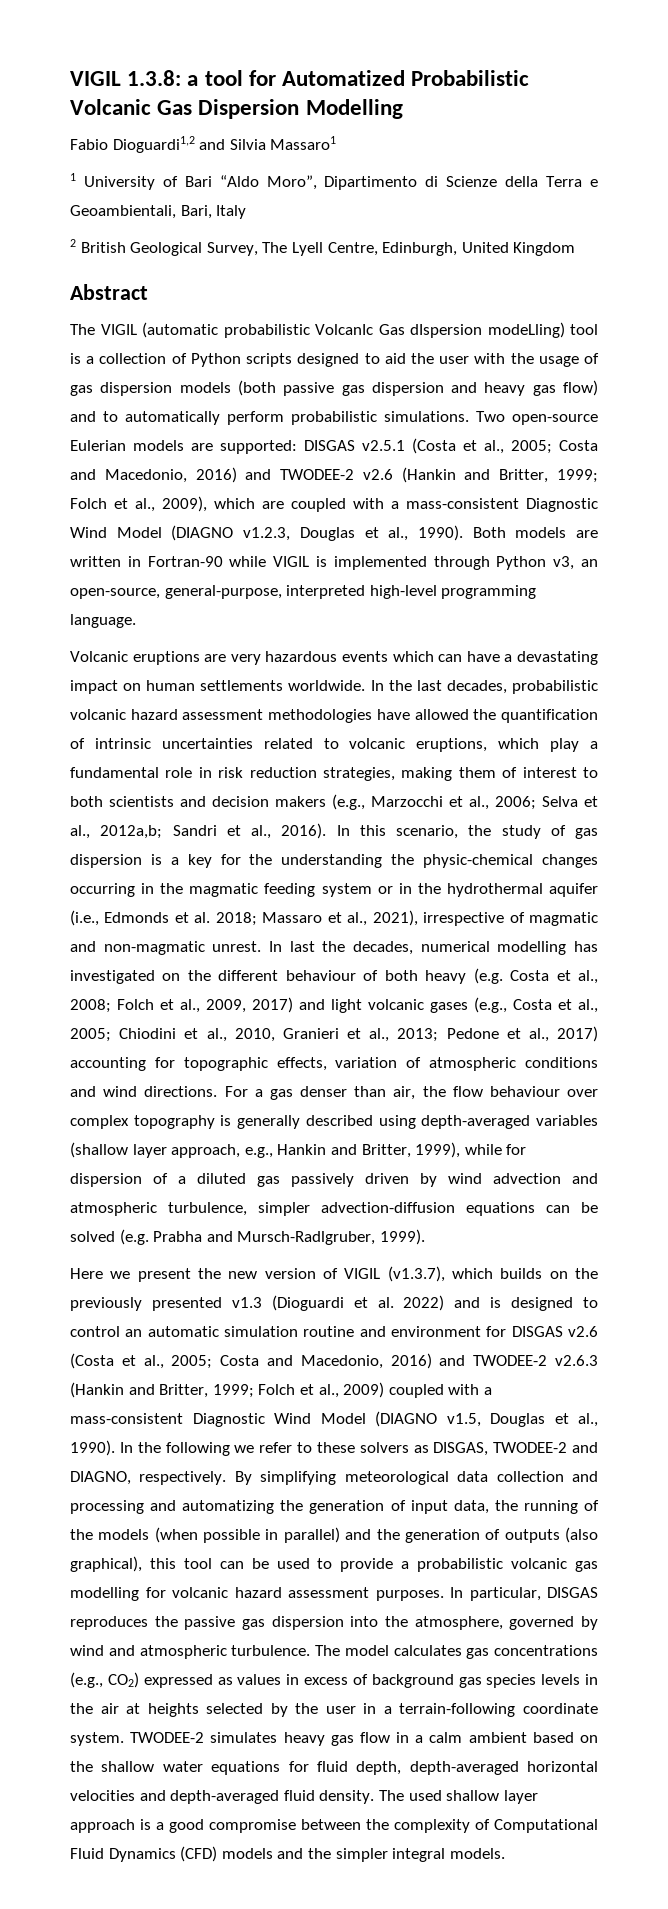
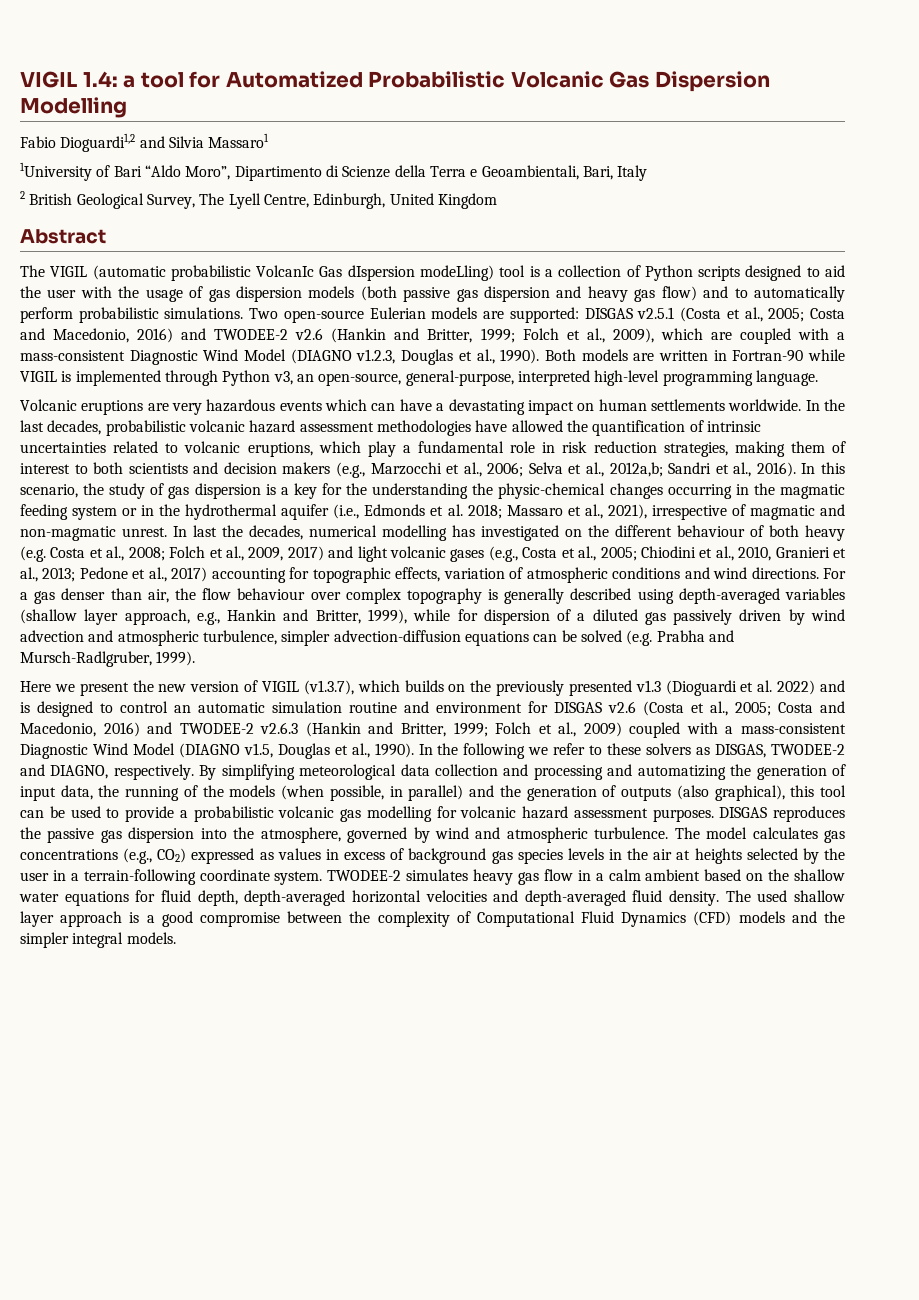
[70,70,182,86] VIGIL 1.3.8: -> [20,71,118,88] VIGIL 1.4:
[70,173,155,190] 1 University -> [20,162,92,181] 1University
[203,1529,261,1543] possible -> [329,785,384,801] possible,
[450,1587,541,1601] In particular, -> (714, 815) none

